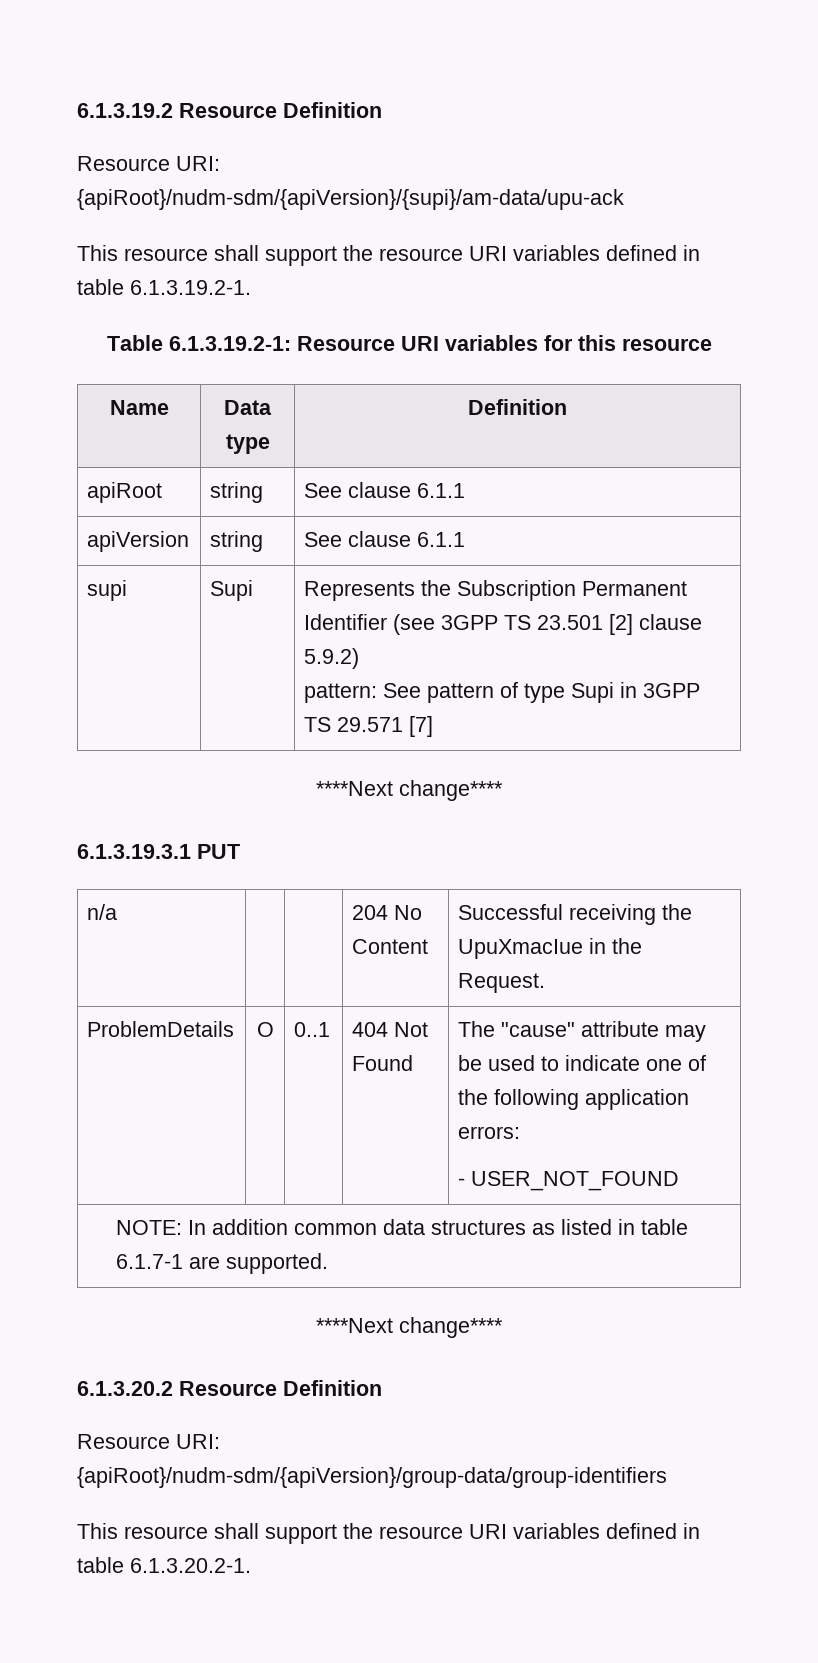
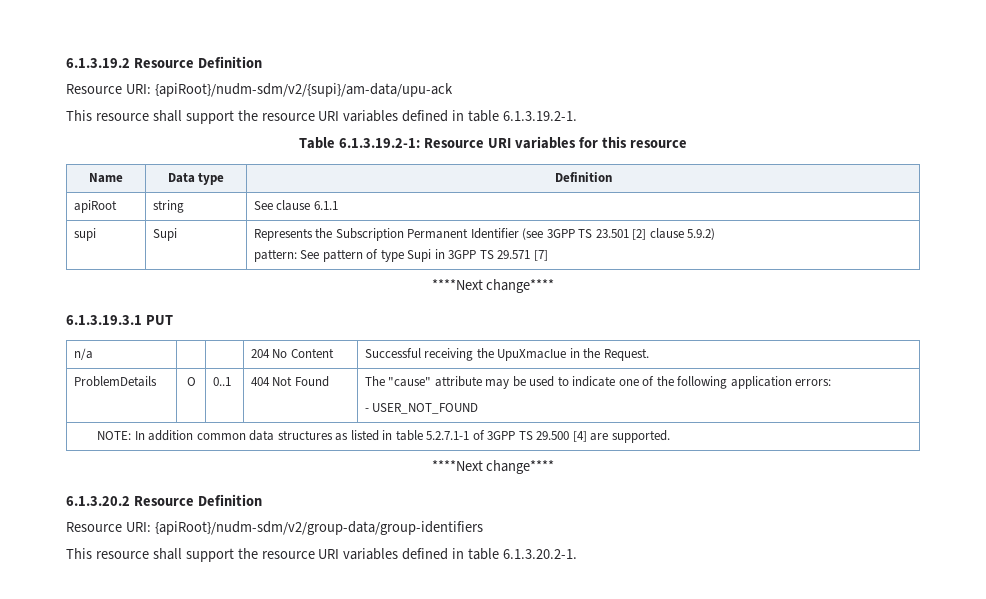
[77,189,624,210] {apiRoot}/nudm-sdm/{apiVersion}/{supi}/am-data/upu-ack -> [154,83,453,97] {apiRoot}/nudm-sdm/v2/{supi}/am-data/upu-ack
[87,531,190,552] [210,531,264,552] [304,531,466,547] // apiVersion | string | See clause 6.1.1 -> (338, 205) none
[116,1254,184,1269] 6.1.7-1 -> [426,430,587,442] 5.2.7.1-1 of 3GPP TS 29.500 [4]
[77,1467,667,1488] {apiRoot}/nudm-sdm/{apiVersion}/group-data/group-identifiers -> [154,521,483,535] {apiRoot}/nudm-sdm/v2/group-data/group-identifiers

